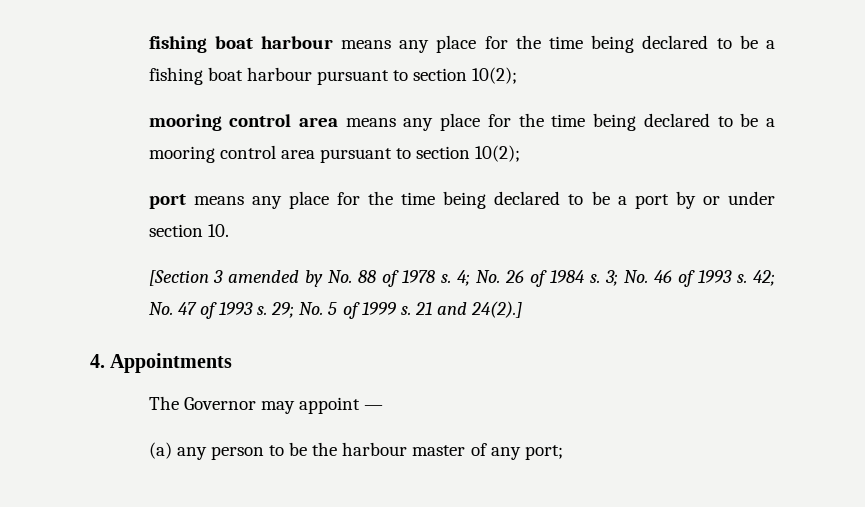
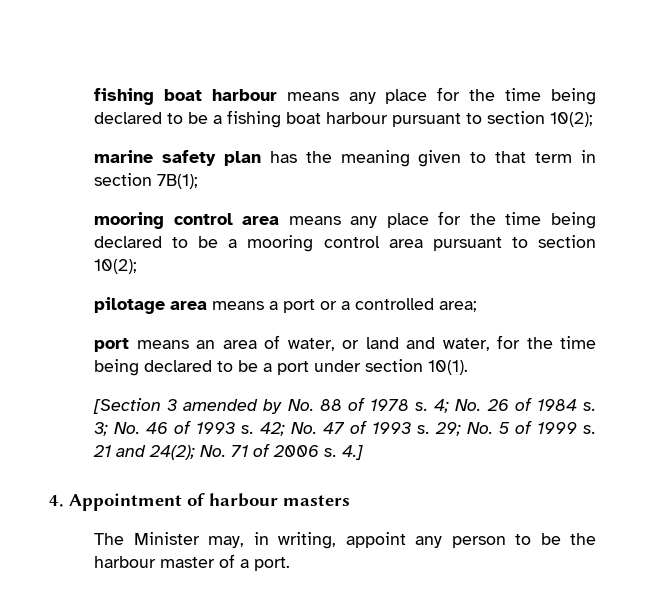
(518, 75) none -> [93,150,597,167] [93,173,198,189] // marine safety plan has the meaning given to that term in section 7B(1);
[148,191,329,209] port means any place -> [93,297,477,314] [93,335,490,352] pilotage area means a port or a controlled area; // port means an area of water, or land and water,
[675,191,720,209] by or -> (309, 368) none
[207,224,229,237] 10. -> [427,360,468,375] 10(1).
[471,301,523,318] [90,353,233,373] [148,396,384,414] [148,442,172,459] 24(2).] // 4. Appointments // The Governor may appoint — // (a) -> [148,443,363,460] [49,493,350,511] [93,532,406,549] 24(2); No. 71 of 2006 s. 4.] // 4. Appointment of harbour masters // The Minister may, in writing, appoint
[490,445,563,460] any port; -> [239,557,290,571] a port.

